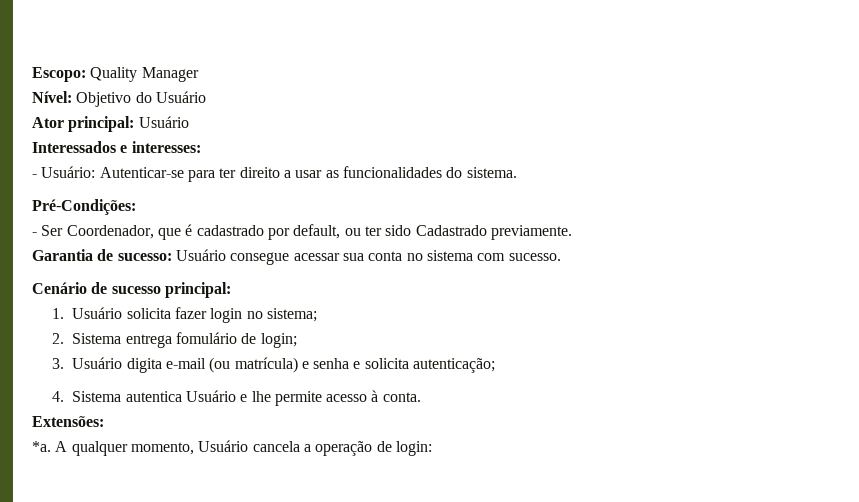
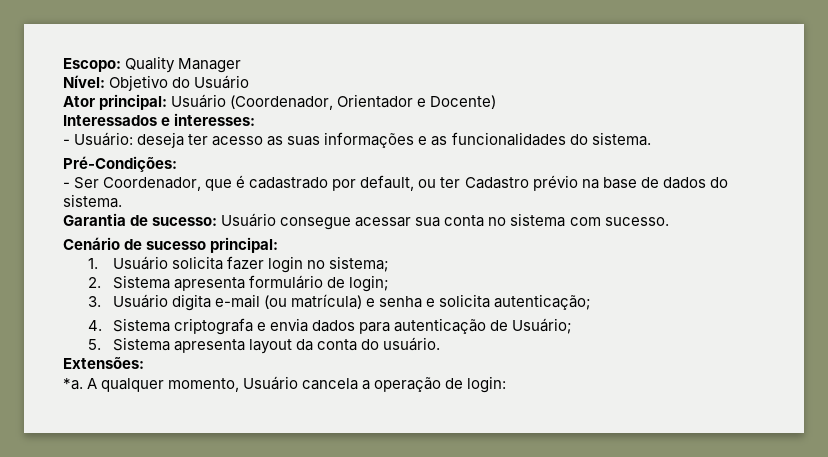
(189, 122) none -> [230,94,497,110] (Coordenador, Orientador e Docente)
[99,167,323,182] Autenticar-se para ter direito a usar -> [137,132,428,148] deseja ter acesso as suas informações e
[385,225,572,240] sido Cadastrado previamente. -> [464,175,728,191] [63,194,122,208] Cadastro prévio na base de dados do sistema.
[125,332,237,348] entrega fomulário -> [173,275,323,291] apresenta formulário
[125,390,421,406] autentica Usuário e lhe permite acesso à conta. -> [173,318,573,335] [87,337,441,354] criptografa e envia dados para autenticação de Usuário; // 5. Sistema apresenta layout da conta do usuário.

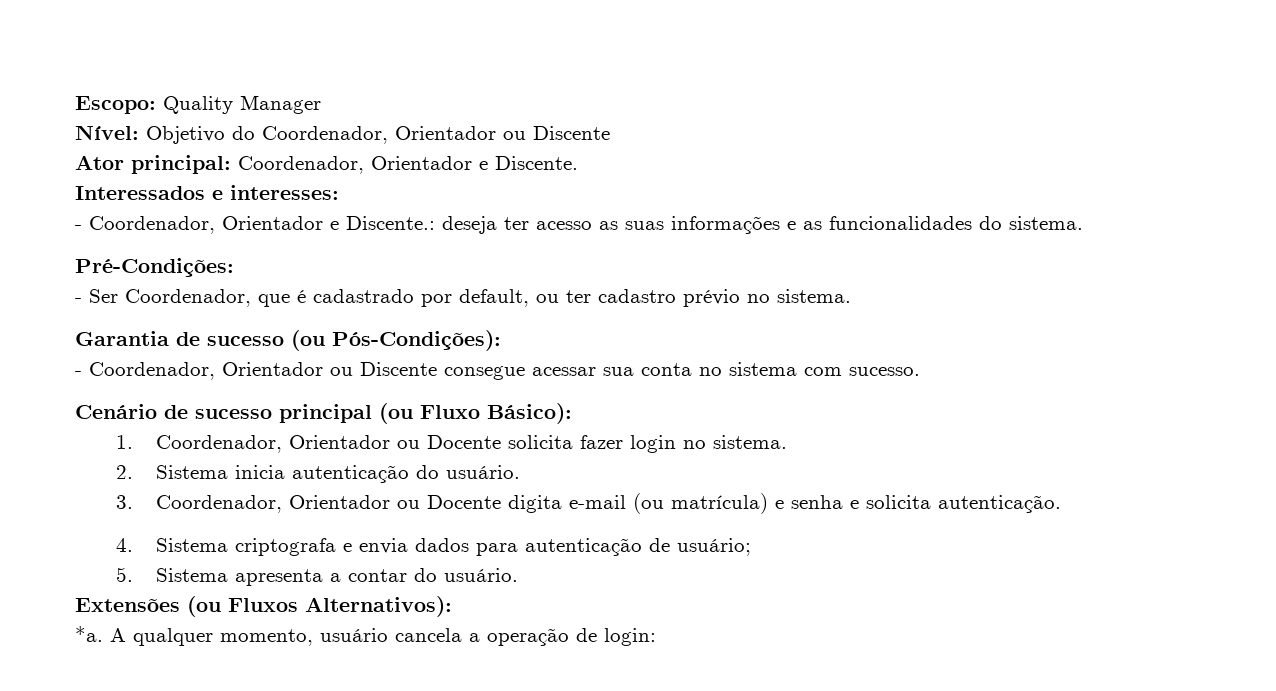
[194,75,250,89] Usuário -> [262,126,610,144] Coordenador, Orientador ou Discente
[171,94,497,110] Usuário (Coordenador, Orientador e Docente) -> [238,156,578,174] Coordenador, Orientador e Discente.
[74,132,134,146] Usuário: -> [89,216,435,234] Coordenador, Orientador e Discente.:
[464,175,728,191] [63,194,122,208] [63,213,277,227] Cadastro prévio na base de dados do sistema. // Garantia de sucesso: Usuário -> [598,289,851,307] [75,330,501,351] [75,362,437,380] cadastro prévio no sistema. // Garantia de sucesso (ou Pós-Condições): // - Coordenador, Orientador ou Discente
[210,237,279,253] [87,256,168,270] principal: // 1. Usuário -> [279,403,572,424] [115,435,502,453] principal (ou Fluxo Básico): // 1. Coordenador, Orientador ou Docente
[329,256,390,272] sistema; -> [713,435,788,449] sistema.
[173,275,390,292] [87,294,168,308] apresenta formulário de login; // 3. Usuário -> [235,465,521,483] [115,495,502,513] inicia autenticação do usuário. // 3. Coordenador, Orientador ou Docente
[494,294,592,310] autenticação; -> [938,495,1062,513] autenticação.
[512,318,573,334] Usuário; -> [677,538,752,556] usuário;
[248,337,441,354] [63,357,144,369] layout da conta do usuário. // Extensões: -> [330,568,519,582] [75,596,452,617] a contar do usuário. // Extensões (ou Fluxos Alternativos):
[243,376,299,390] Usuário -> [320,628,388,642] usuário

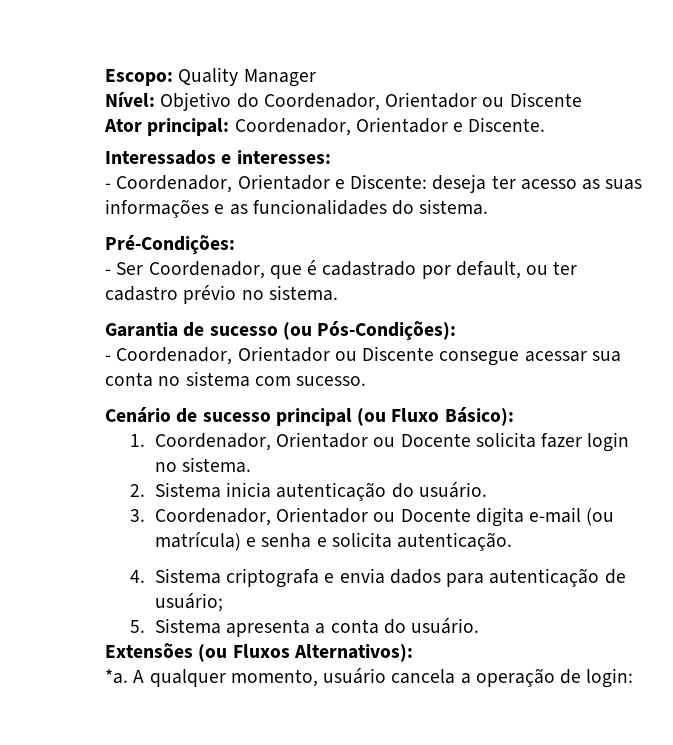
[346,216,435,230] Discente.: -> [350,174,428,189] Discente:
[348,569,408,582] contar -> [330,619,379,634] conta

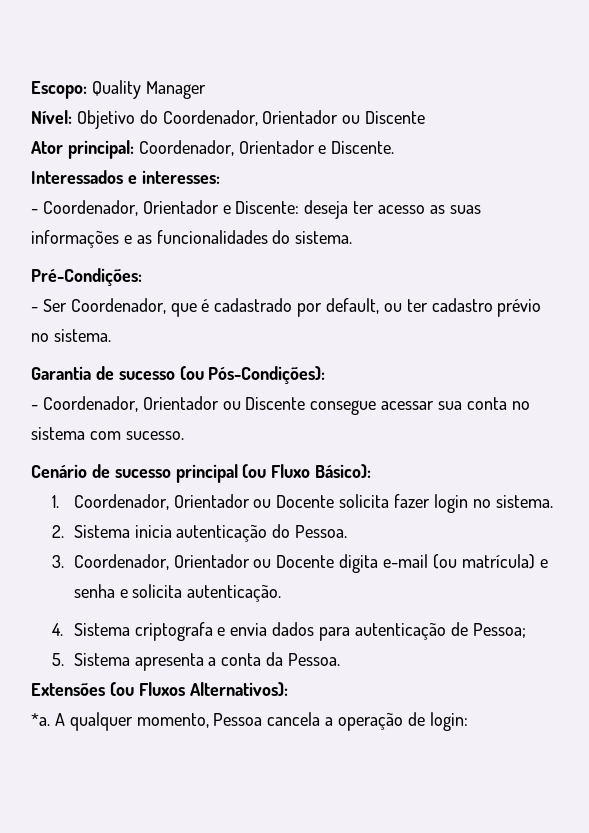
[418,482,487,498] usuário. -> [295,525,348,538] Pessoa.
[154,593,223,612] usuário; -> [472,623,526,638] Pessoa;
[383,618,480,634] do usuário. -> [266,652,341,666] da Pessoa.
[323,668,387,684] usuário -> [213,713,263,726] Pessoa

